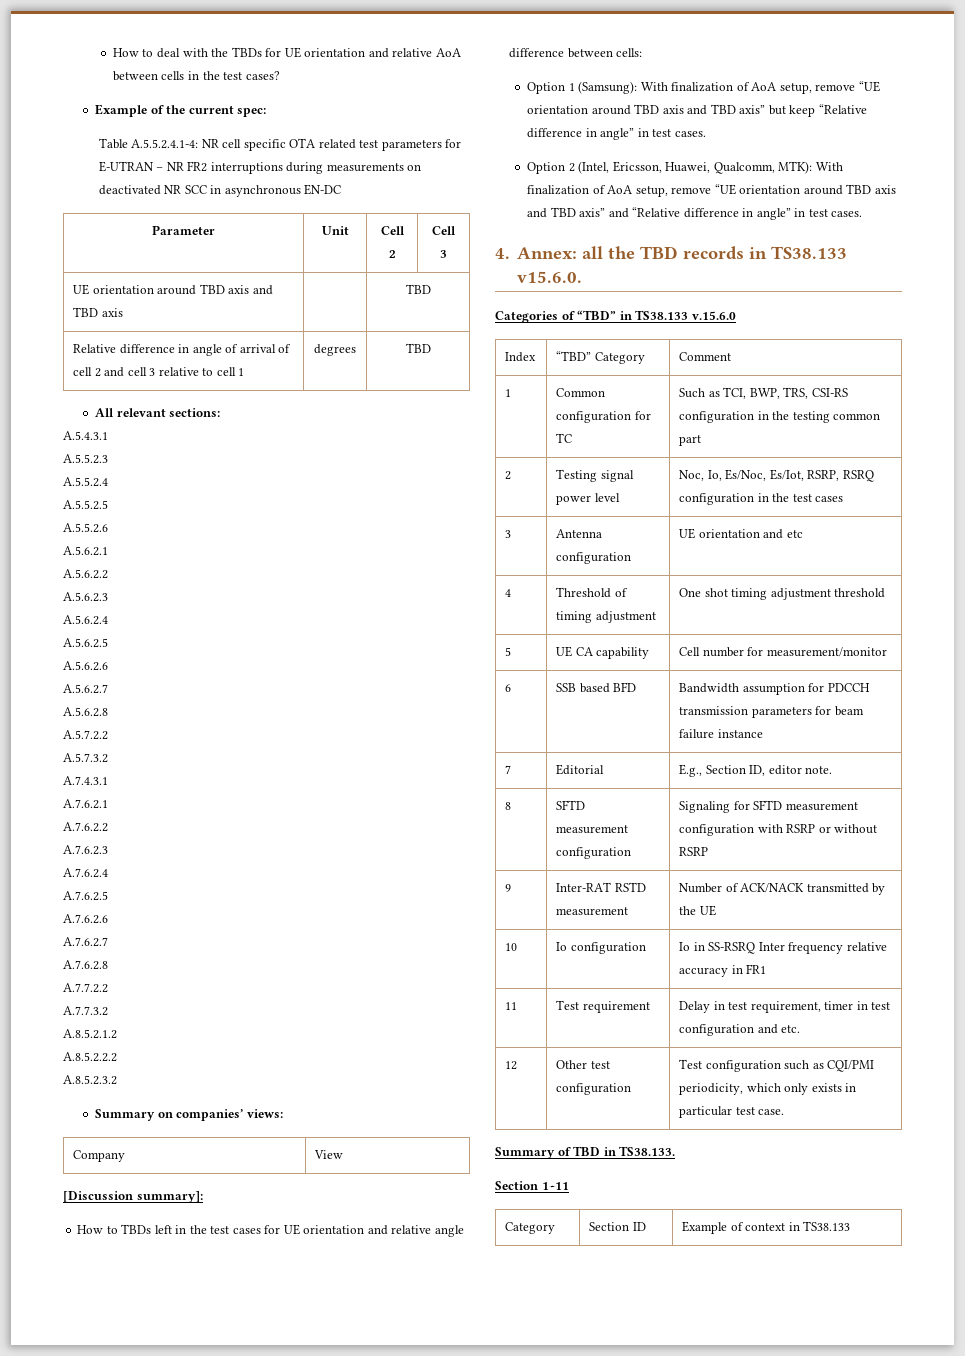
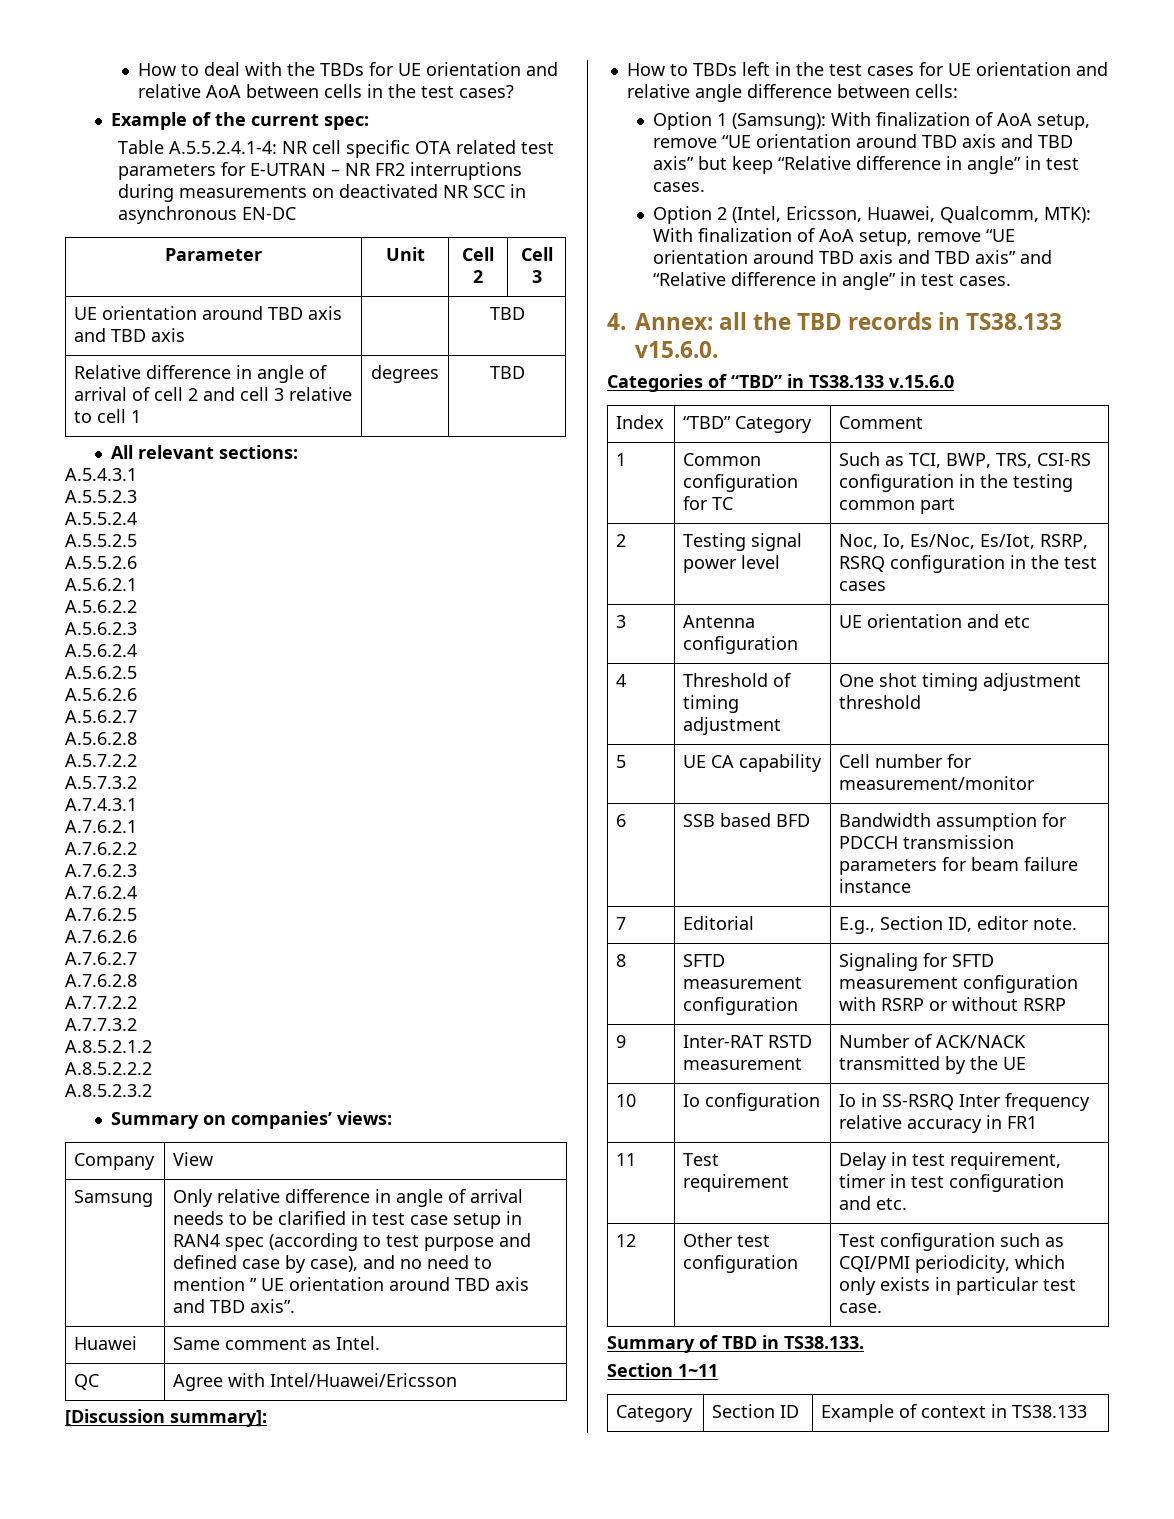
(344, 1154) none -> [74,1190,154,1207] [173,1189,524,1207] [173,1211,523,1229] [173,1233,532,1251] [173,1255,493,1273] [173,1277,530,1291] [173,1299,296,1313] [74,1336,138,1350] [173,1336,381,1350] [74,1374,100,1390] [173,1373,458,1391] // Samsung | Only relative difference in angle of arrival needs to be clarified in test case setup in RAN4 spec (according to test purpose and defined case by case), and no need to mention ” UE orientation around TBD axis and TBD axis”. // Huawei | Same comment as Intel. // QC | Agree with Intel/Huawei/Ericsson

